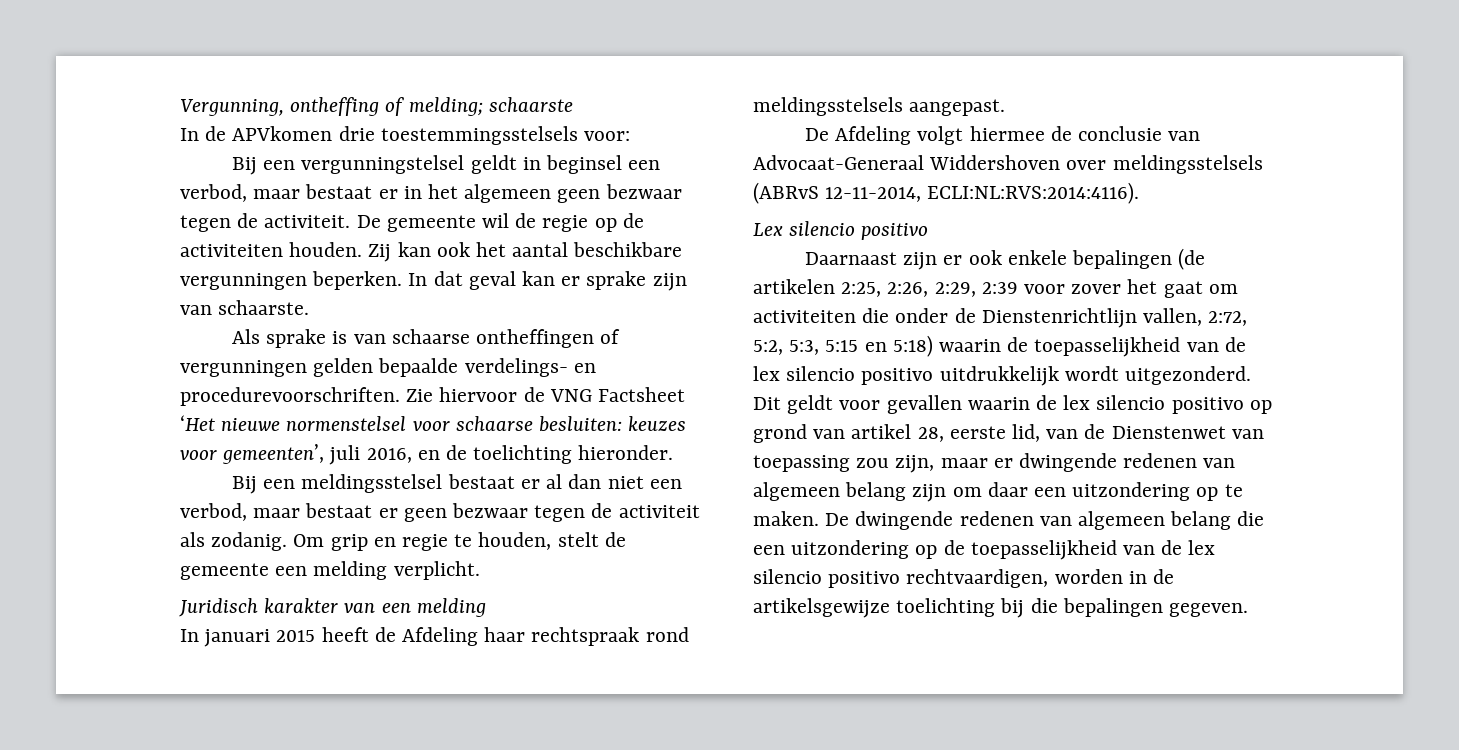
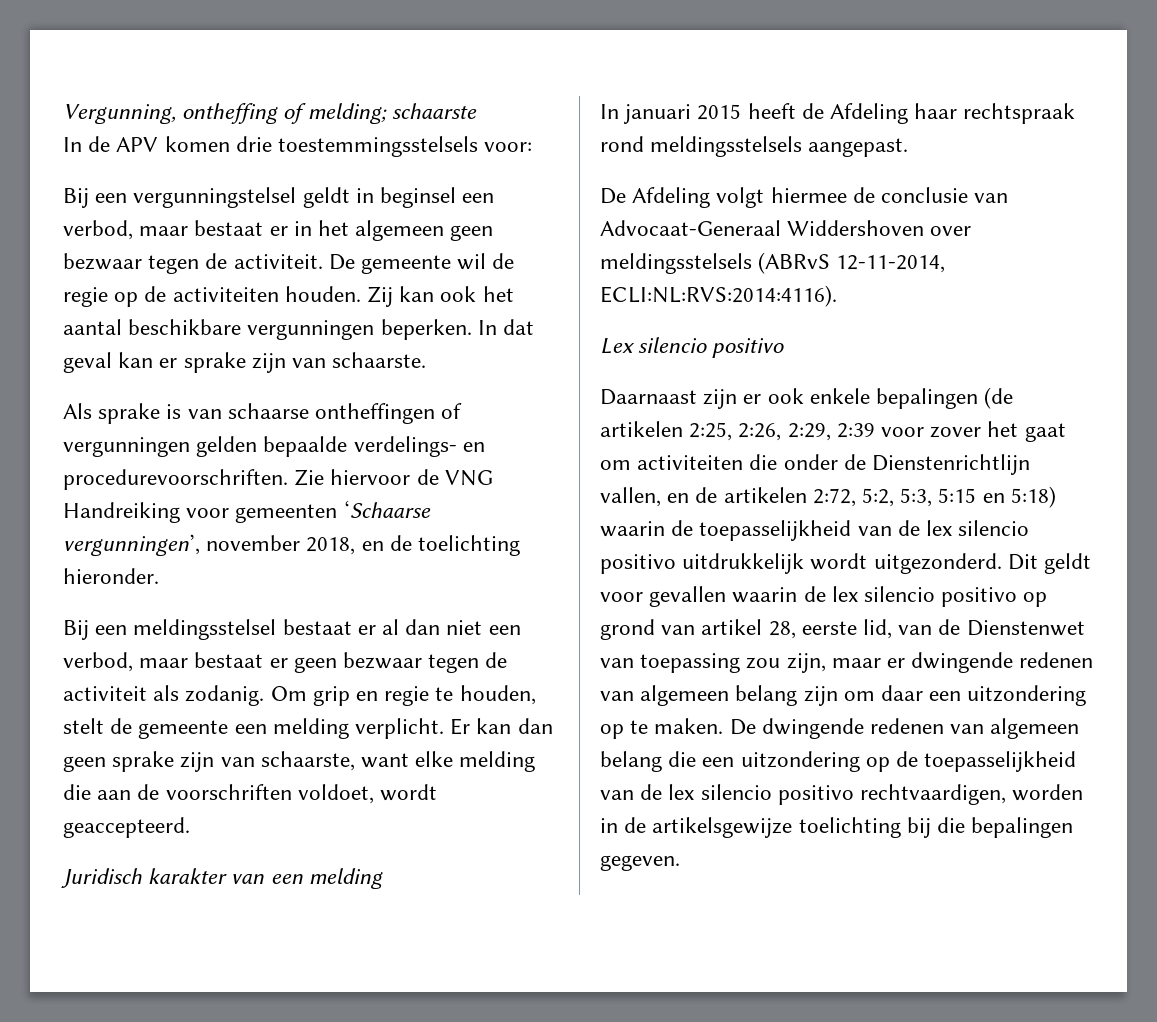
[232,126,333,141] APVkomen -> [116,136,230,152] APV komen
[598,387,686,402] [180,415,687,432] [180,444,412,465] Factsheet ‘Het nieuwe normenstelsel voor schaarse besluiten: keuzes voor gemeenten’, juli 2016, -> [63,500,431,523] [63,534,356,556] Handreiking voor gemeenten ‘Schaarse vergunningen’, november 2018,
(480, 570) none -> [450,718,553,735] [63,751,536,772] [63,784,438,804] [63,817,190,838] Er kan dan geen sprake zijn van schaarste, want elke melding die aan de voorschriften voldoet, wordt geaccepteerd.
(1203, 317) none -> [667,487,807,503] en de artikelen

